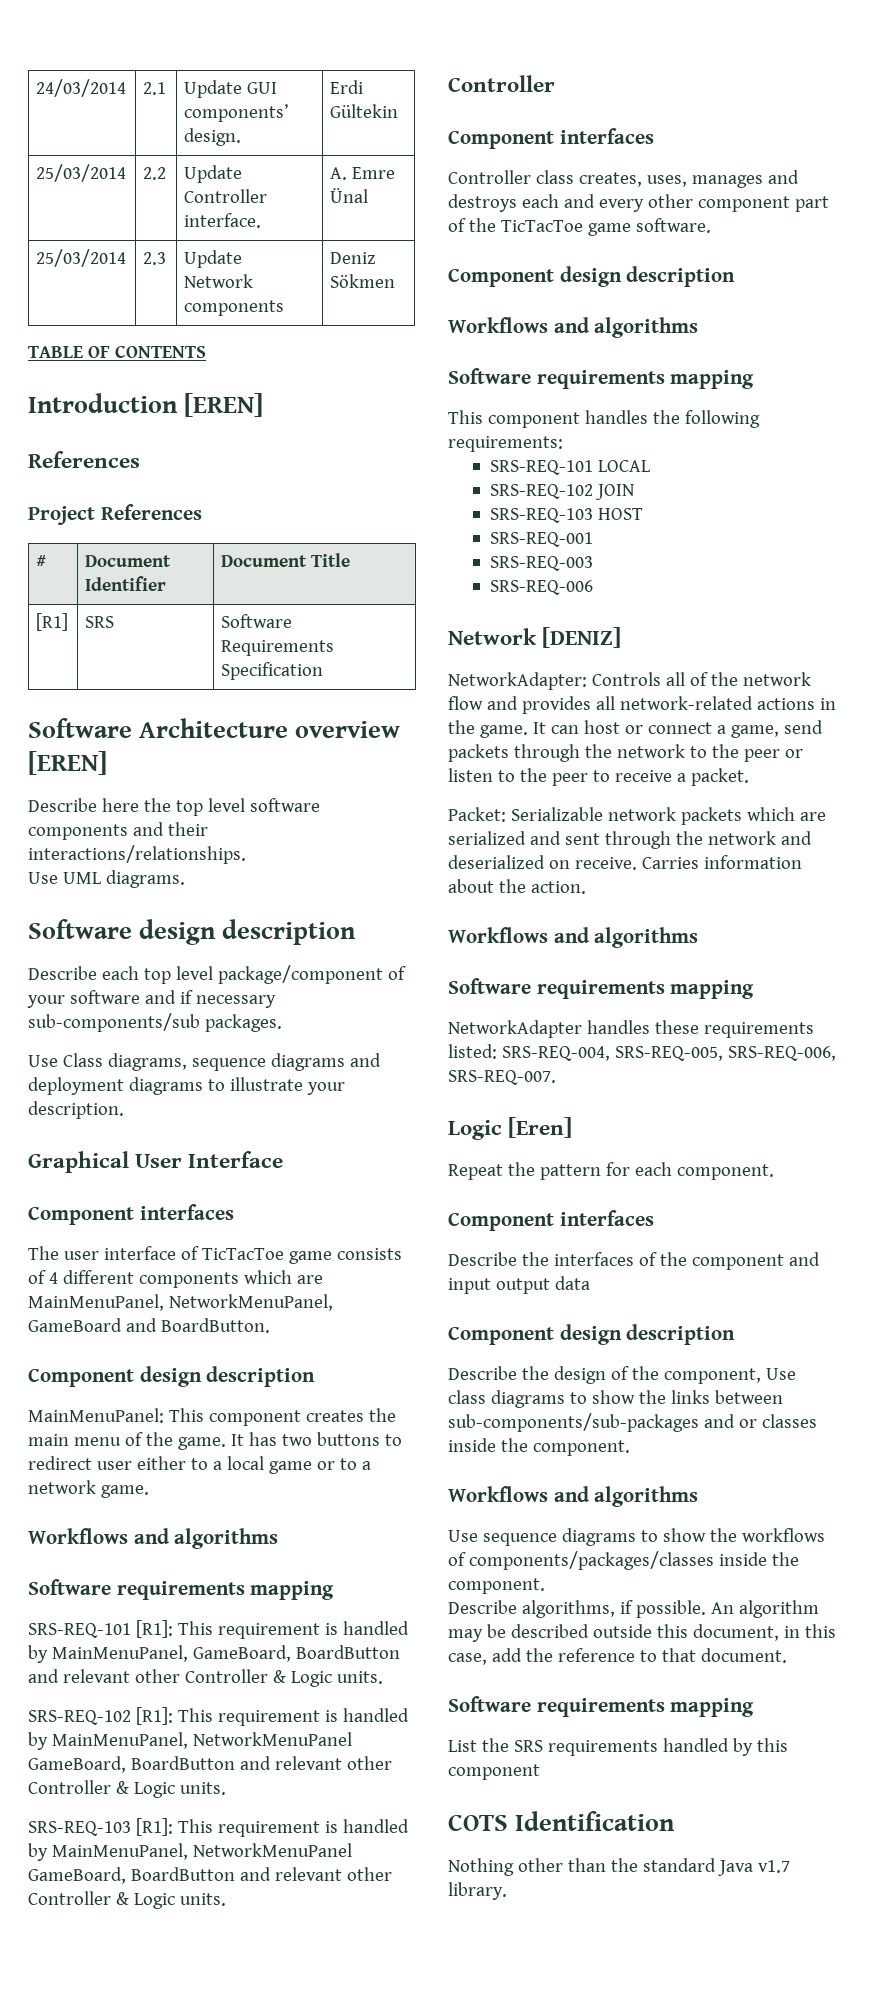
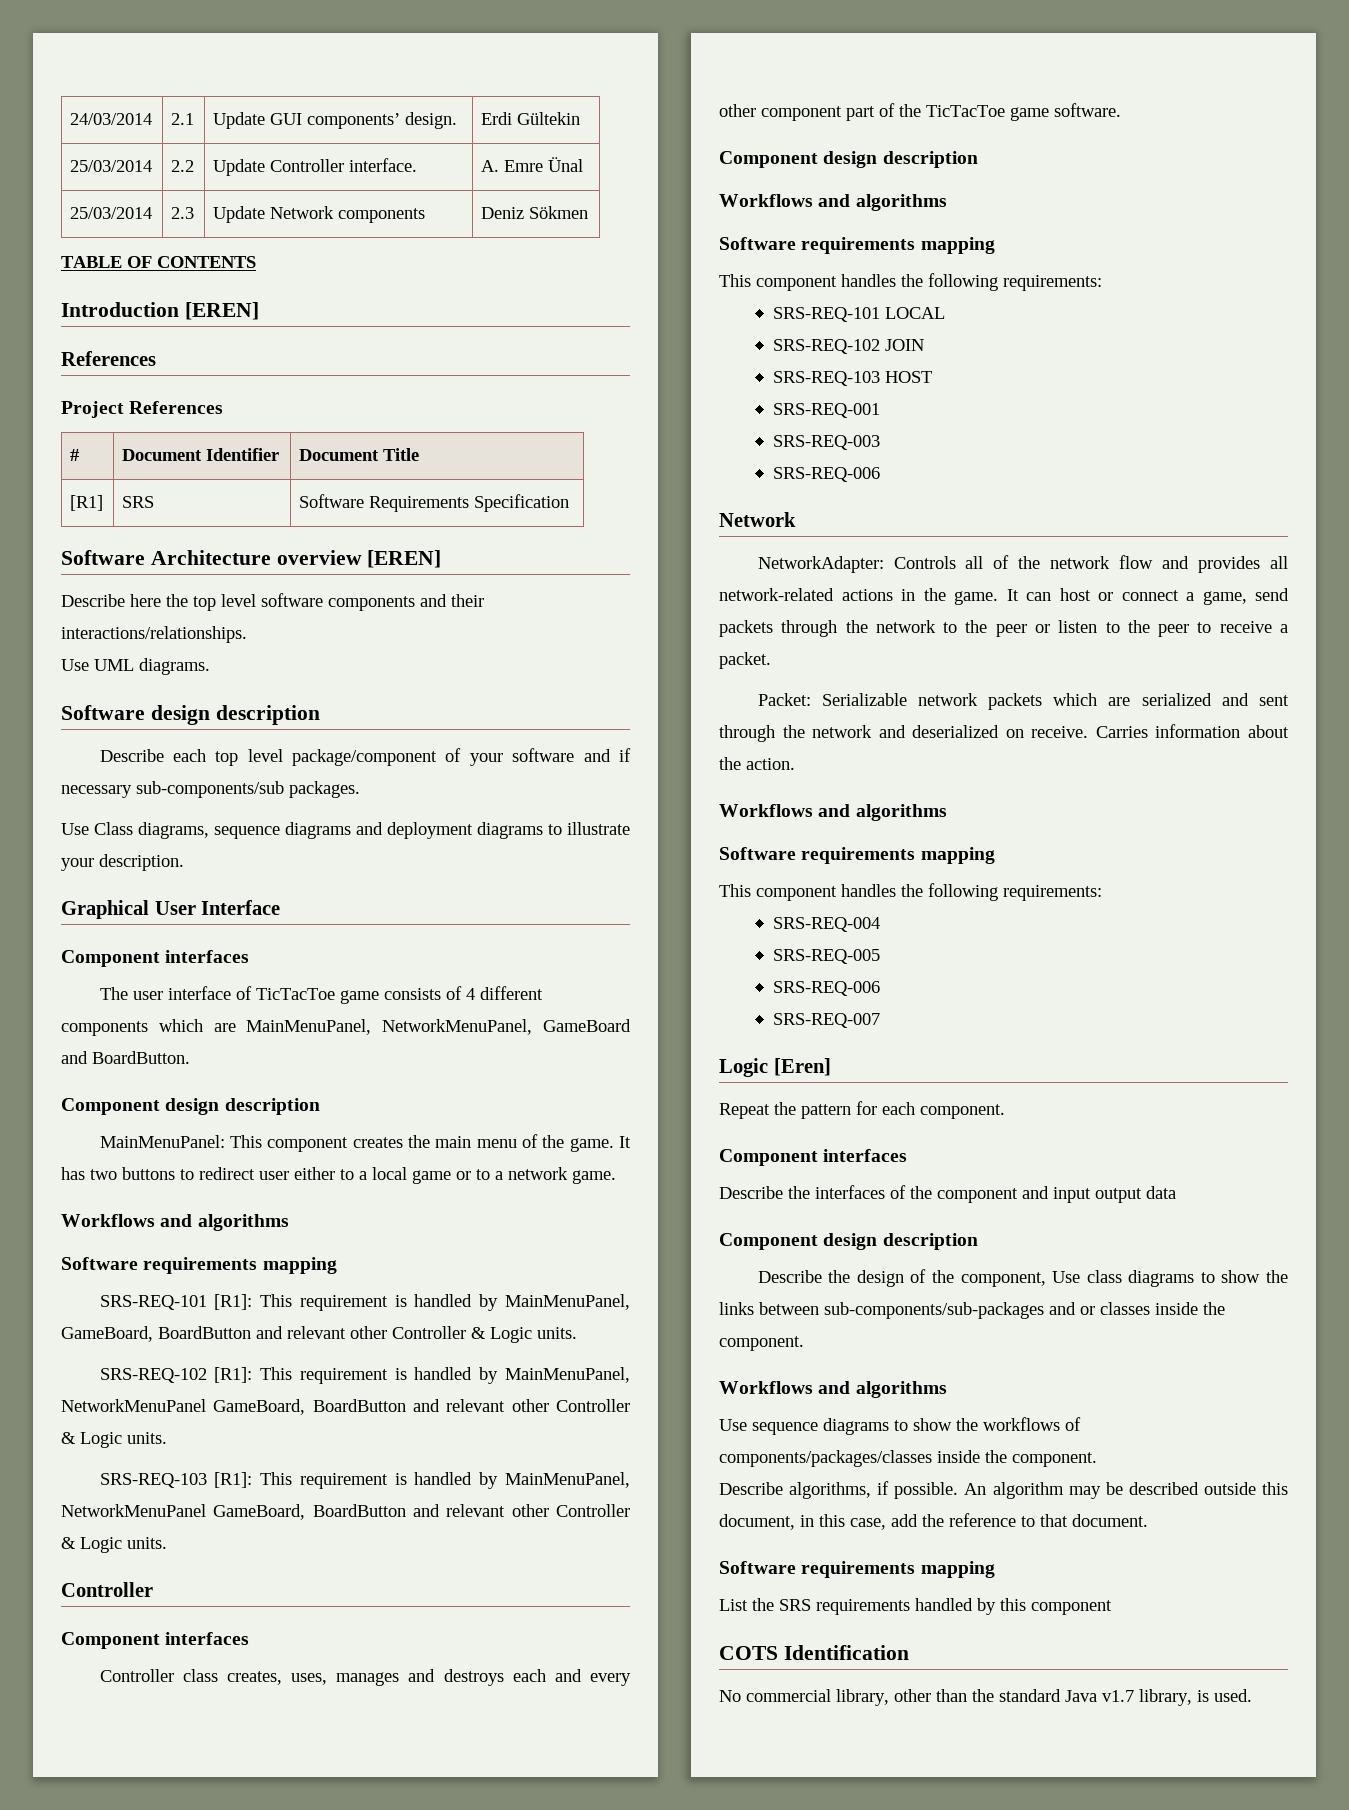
[542,627,622,648] [DENIZ] -> (796, 519) none
[448,1020,814,1038] [448,1044,836,1061] [448,1070,556,1085] NetworkAdapter handles these requirements listed: SRS-REQ-004, SRS-REQ-005, SRS-REQ-006, SRS-REQ-007. -> [719,883,1102,901] [772,917,880,932] [772,949,880,964] [772,981,880,996] [772,1013,880,1028] This component handles the following requirements: // SRS-REQ-004 // SRS-REQ-005 // SRS-REQ-006 // SRS-REQ-007
[448,1858,514,1876] Nothing -> [719,1689,889,1706] No commercial library,
[448,1882,507,1900] library. -> [1139,1689,1252,1706] library, is used.

